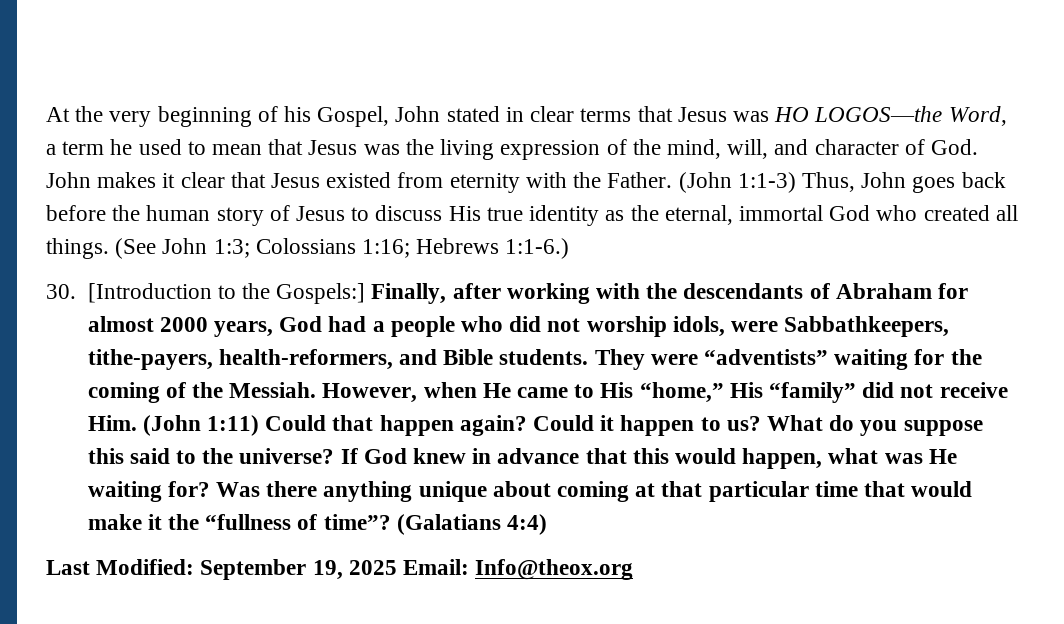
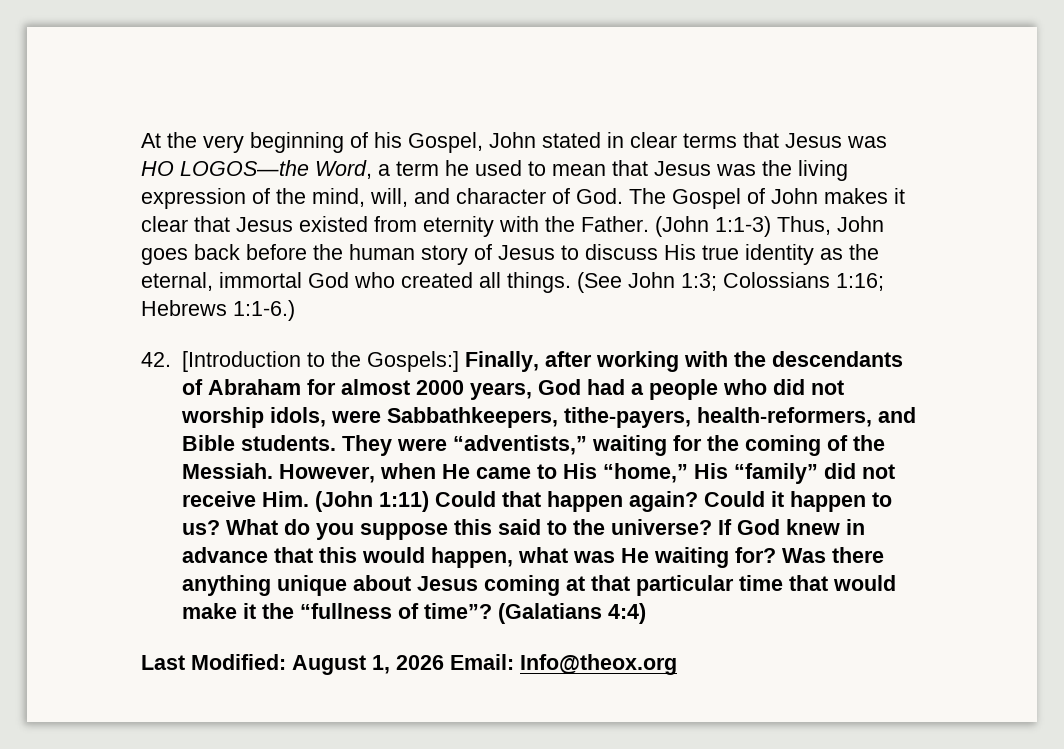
(978, 147) none -> [629,188,765,209] The Gospel of
[46,284,76,299] 30. -> [141,352,171,367] 42.
[703,349,828,365] “adventists” -> [452,435,587,455] “adventists,”
(551, 489) none -> [416,576,478,591] Jesus
[200,559,397,580] September 19, 2025 -> [292,655,444,675] August 1, 2026

